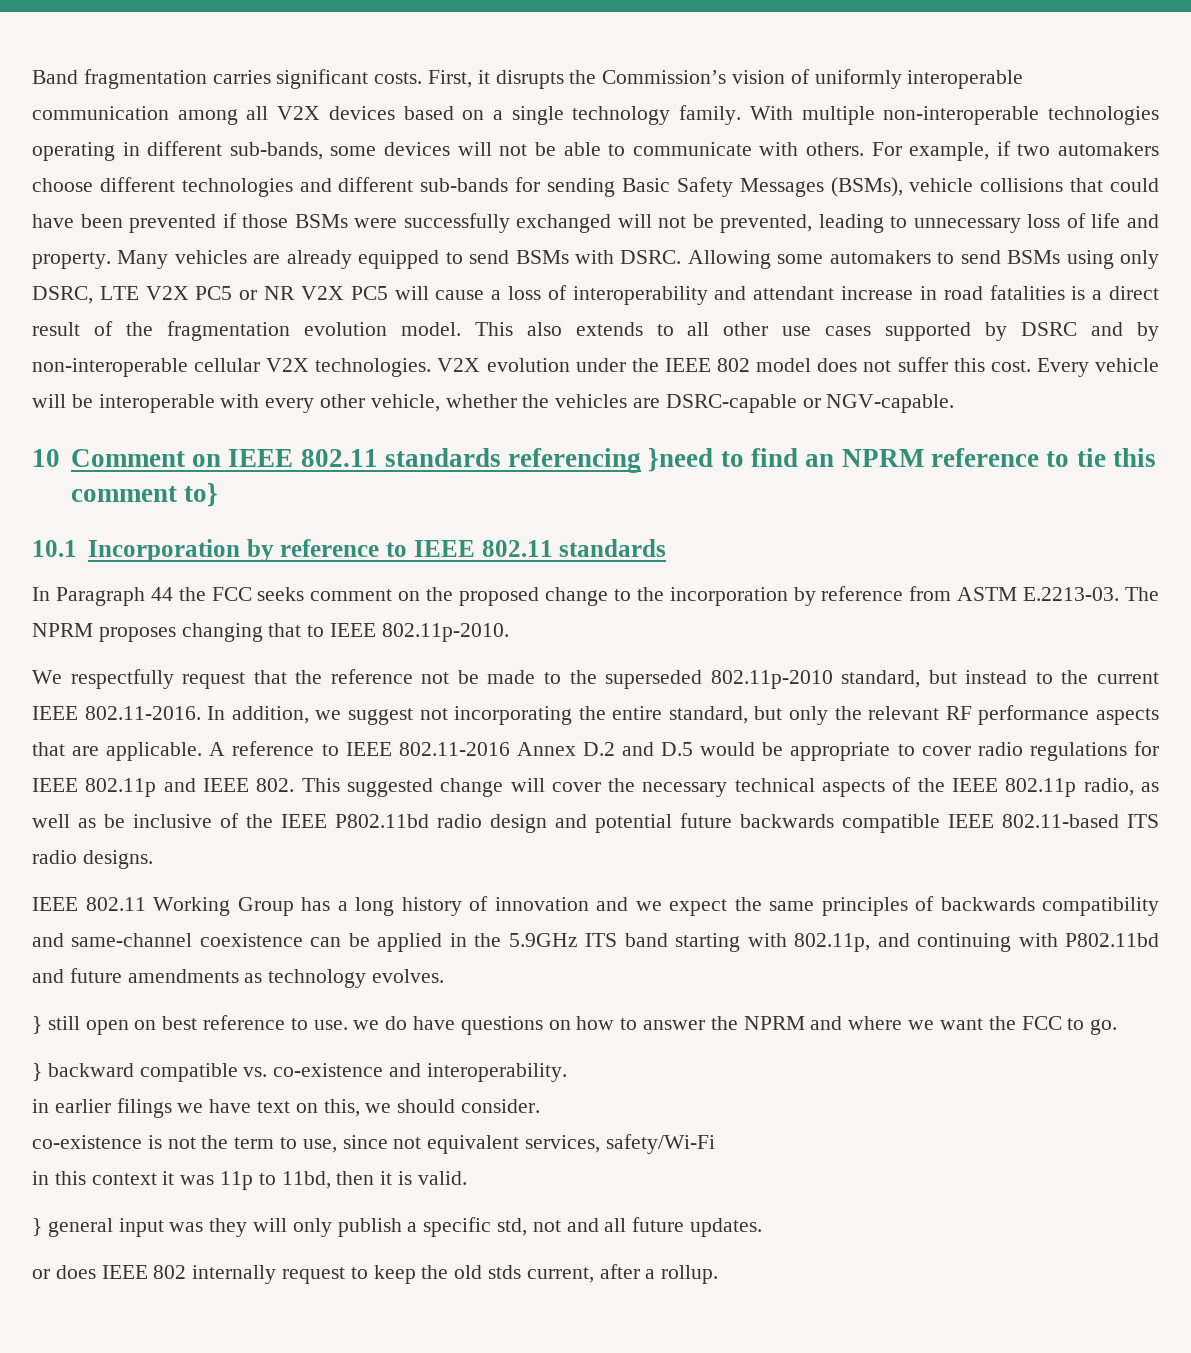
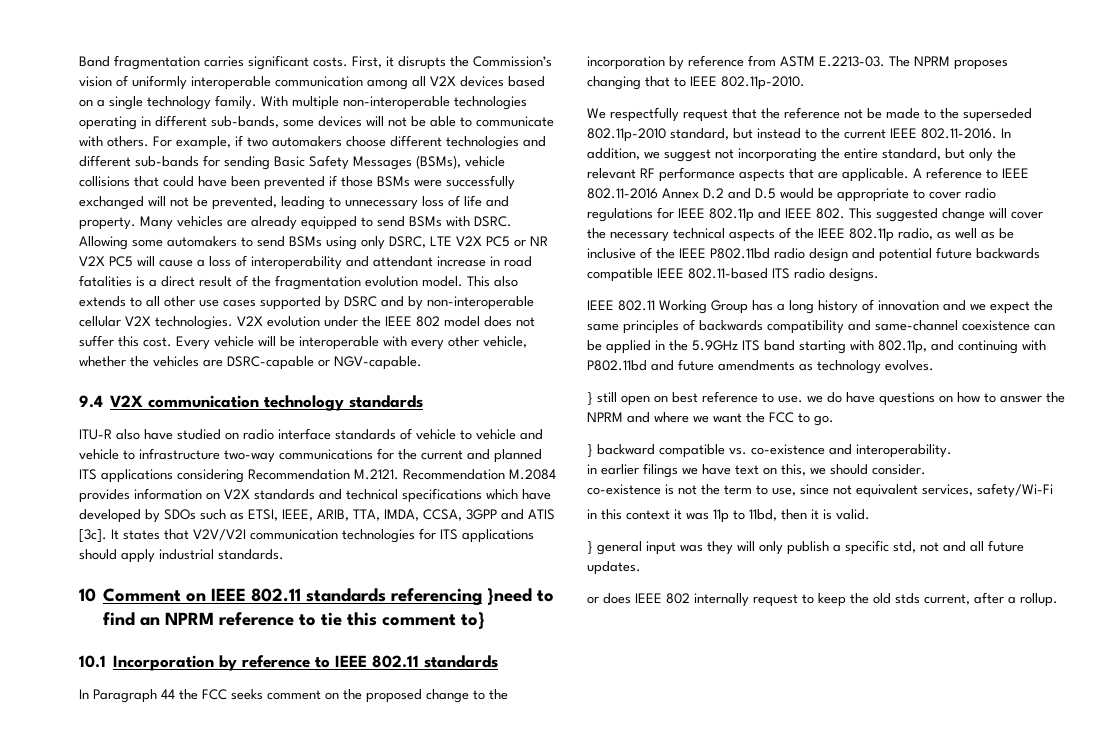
(955, 403) none -> [79,395,424,411] [79,428,543,440] [79,448,542,463] [79,469,556,483] [79,488,551,503] [79,509,555,523] [79,528,534,543] [79,549,284,563] // 9.4 V2X communication technology standards // ITU-R also have studied on radio interface standards of vehicle to vehicle and vehicle to infrastructure two-way communications for the current and planned ITS applications considering Recommendation M.2121. Recommendation M.2084 provides information on V2X standards and technical specifications which have developed by SDOs such as ETSI, IEEE, ARIB, TTA, IMDA, CCSA, 3GPP and ATIS [3c]. It states that V2V/V2I communication technologies for ITS applications should apply industrial standards.

